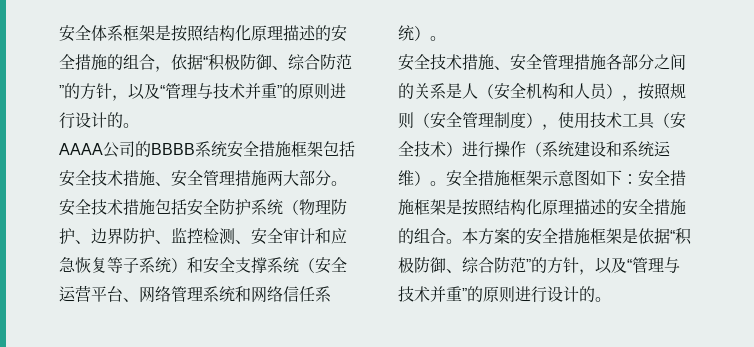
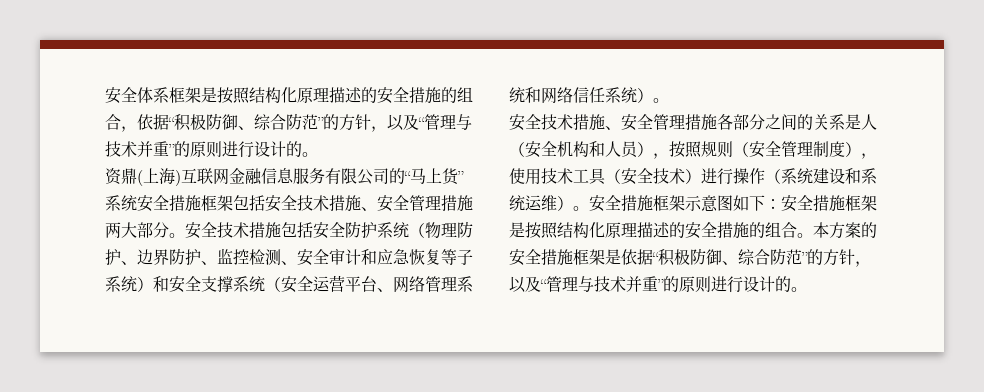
[59,141,195,158] AAAA公司的BBBB -> [105,168,464,186] 资鼎(上海)互联网金融信息服务有限公司的“马上货”

